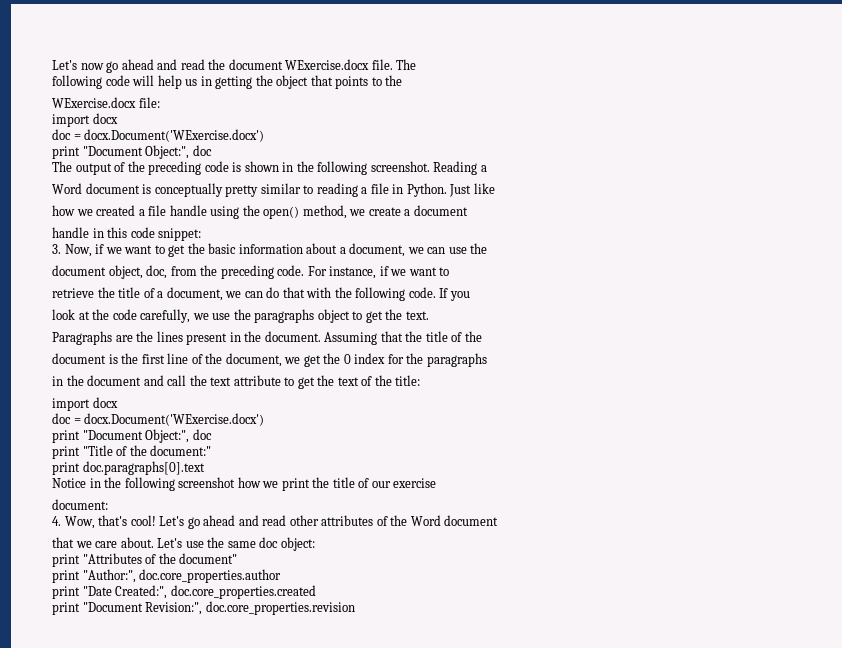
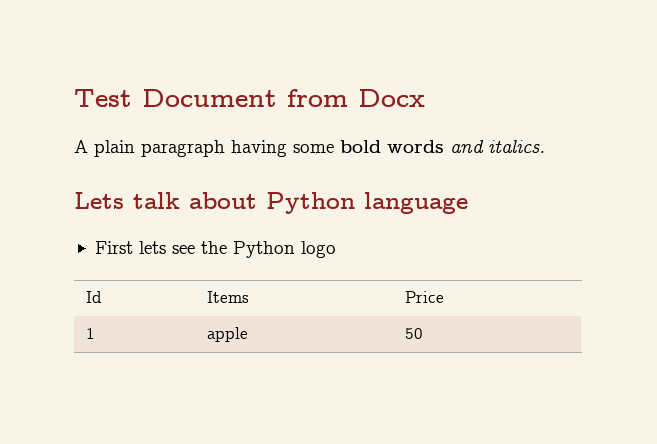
[52,59,417,73] [52,75,403,89] [52,97,160,108] [52,113,118,127] [52,129,265,142] [52,145,212,159] [52,161,487,175] [52,183,495,197] [52,205,468,219] [52,227,202,241] [52,243,488,257] [52,265,450,279] [52,287,470,301] [52,309,429,323] [52,331,482,345] [52,353,487,367] [52,375,421,389] [52,397,118,411] [52,413,265,426] [52,429,212,443] [52,445,212,459] [52,461,205,475] [52,477,437,491] [52,499,108,510] [52,515,499,529] [52,537,315,551] [52,553,238,567] [52,569,282,583] [52,585,316,599] [52,601,355,615] Let's now go ahead and read the document WExercise.docx file. The // following code will help us in getting the object that points to the // WExercise.docx file: // import docx // doc = docx.Document('WExercise.docx') // print "Document Object:", doc // The output of the preceding code is shown in the following screenshot. Reading a // Word document is conceptually pretty similar to reading a file in Python. Just like // how we created a file handle using the open() method, we create a document // handle in this code snippet: // 3. Now, if we want to get the basic information about a document, we can use the // document object, doc, from the preceding code. For instance, if we want to // retrieve the title of a document, we can do that with the following code. If you // look at the code carefully, we use the paragraphs object to get the text. // Paragraphs are the lines present in the document. Assuming that the title of the // document is the first line of the document, we get the 0 index for the paragraphs // in the document and call the text attribute to get the text of the title: // import docx // doc = docx.Document('WExercise.docx') // print "Document Object:", doc // print "Title of the document:" // print doc.paragraphs[0].text // Notice in the following screenshot how we print the title of our exercise // document: // 4. Wow, that's cool! Let's go ahead and read other attributes of the Word document // that we care about. Let's use the same doc object: // print "Attributes of the document" // print "Author:", doc.core_properties.author // print "Date Created:", doc.core_properties.created // print "Document Revision:", doc.core_properties.revision -> [74,89,425,107] [74,140,545,157] [74,192,468,214] [94,241,336,258] [86,291,103,303] [207,291,250,303] [405,291,445,303] [86,328,96,339] [207,327,249,342] [405,328,424,339] Test Document from Docx // A plain paragraph having some bold words and italics. // Lets talk about Python language // First lets see the Python logo // Id | Items | Price // 1 | apple | 50

